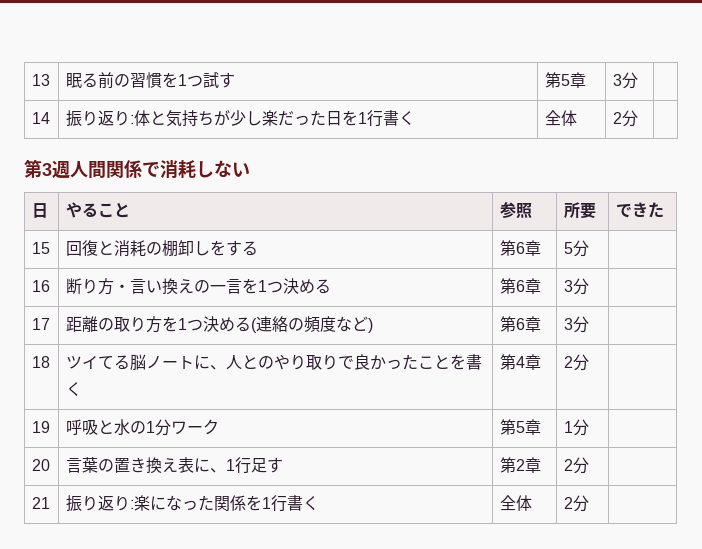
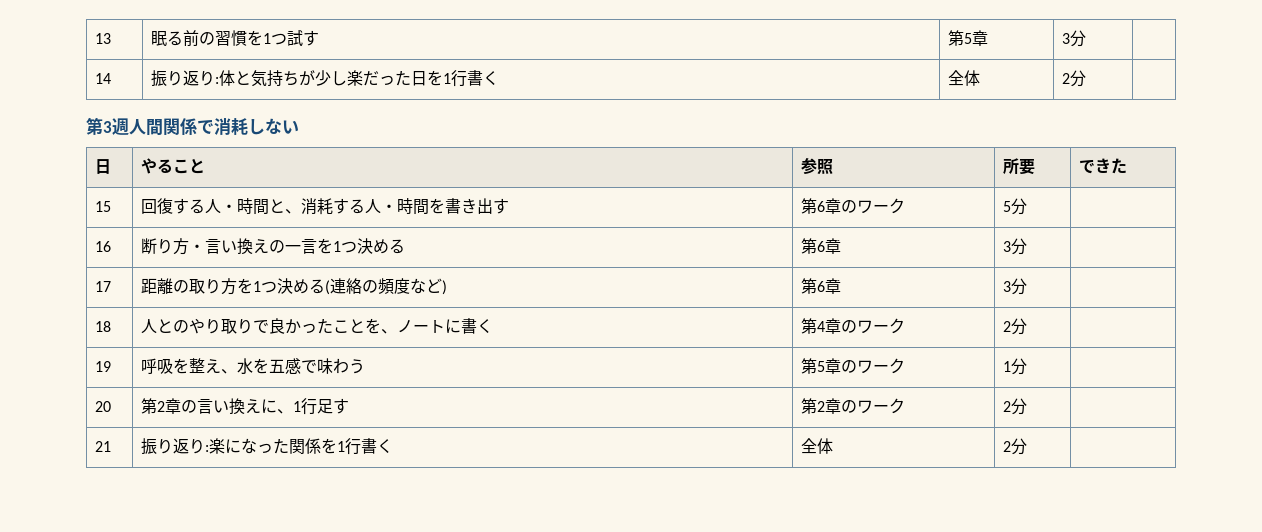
[97,240,258,257] [499,240,541,256] と消耗の棚卸しをする | 第6章 -> [172,198,509,215] [800,198,905,214] する人・時間と、消耗する人・時間を書き出す | 第6章のワーク
[65,354,226,371] ツイてる脳ノートに、 -> (111, 326) none
(466, 362) none -> [380,319,461,334] 、ノートに
(541, 362) none -> [840,318,905,334] のワーク
[97,419,219,436] [499,419,541,435] と水の1分ワーク | 第5章 -> [172,358,365,374] [800,358,905,374] を整え、水を五感で味わう | 第5章のワーク
[65,457,194,474] 言葉の置き換え表 -> [140,398,261,415] 第2章の言い換え
(541, 465) none -> [840,398,905,414] のワーク

